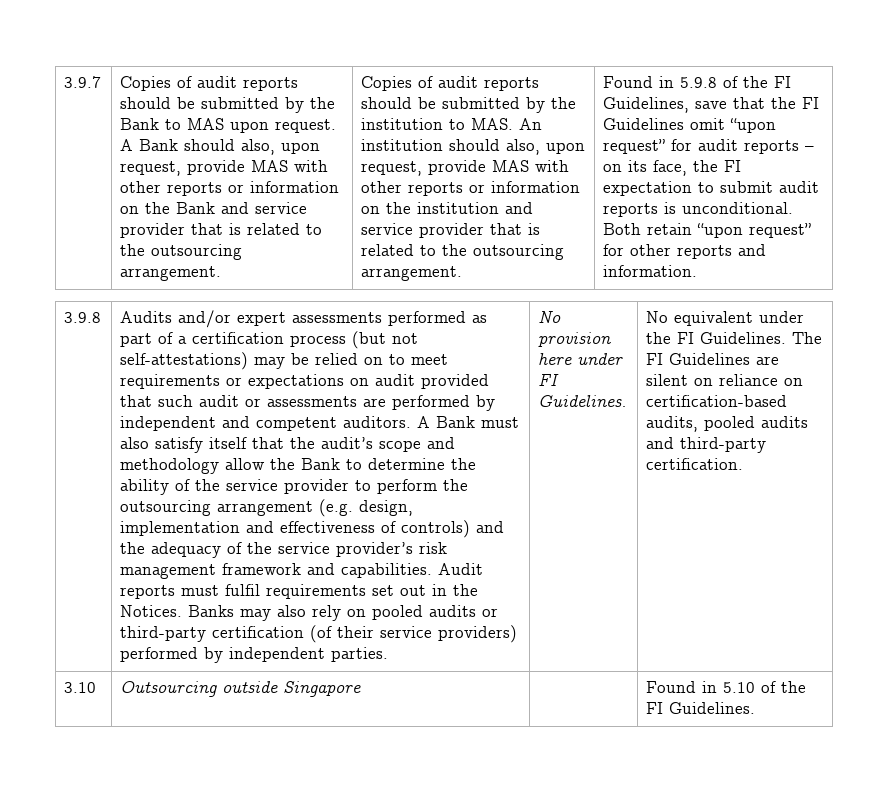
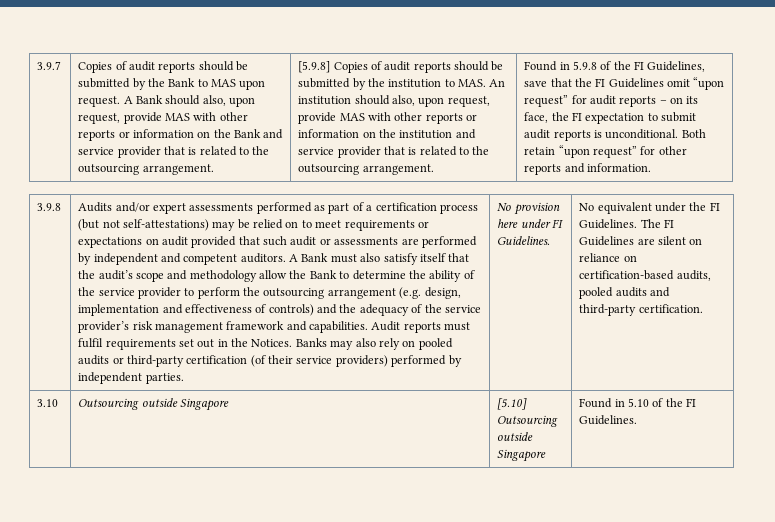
(222, 273) none -> [298,61,331,73] [5.9.8]
(362, 689) none -> [497,398,528,410] [497,415,559,427] [497,432,534,441] [497,449,547,462] [5.10] Outsourcing outside Singapore

